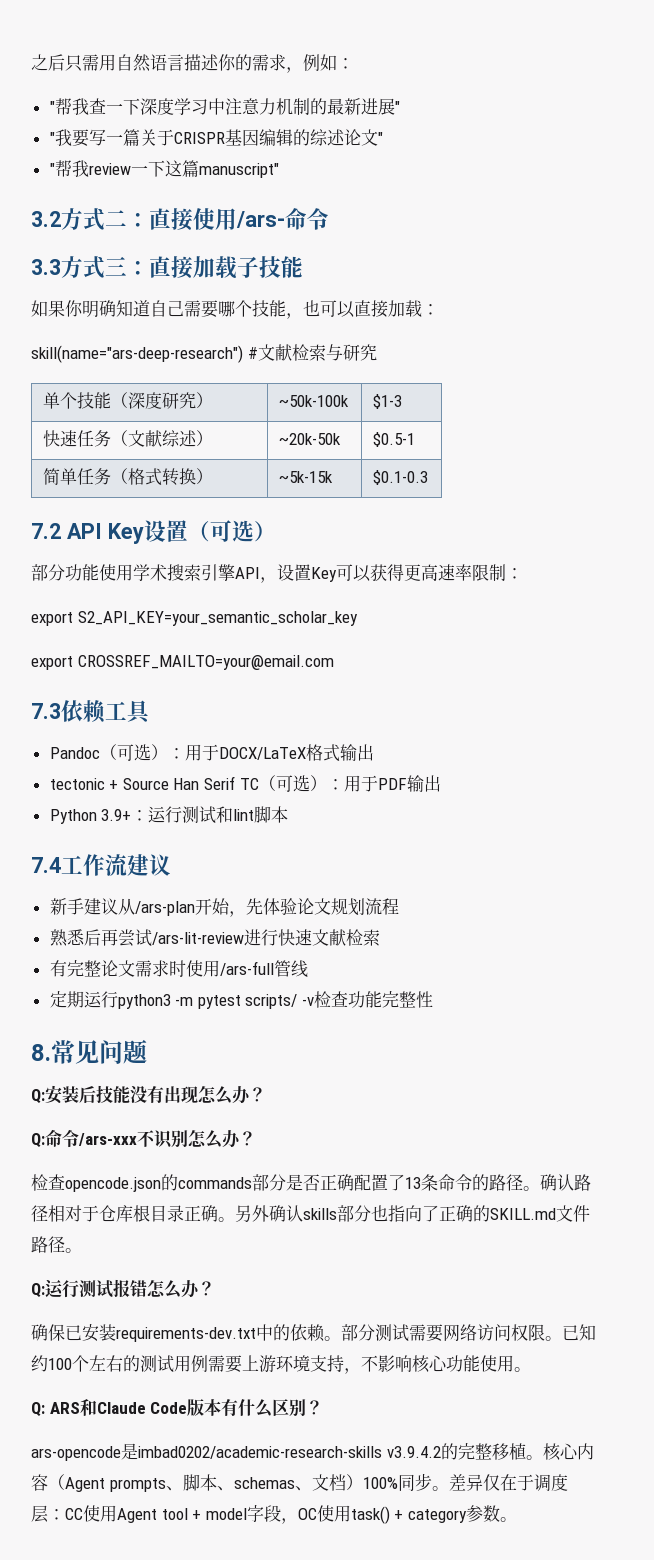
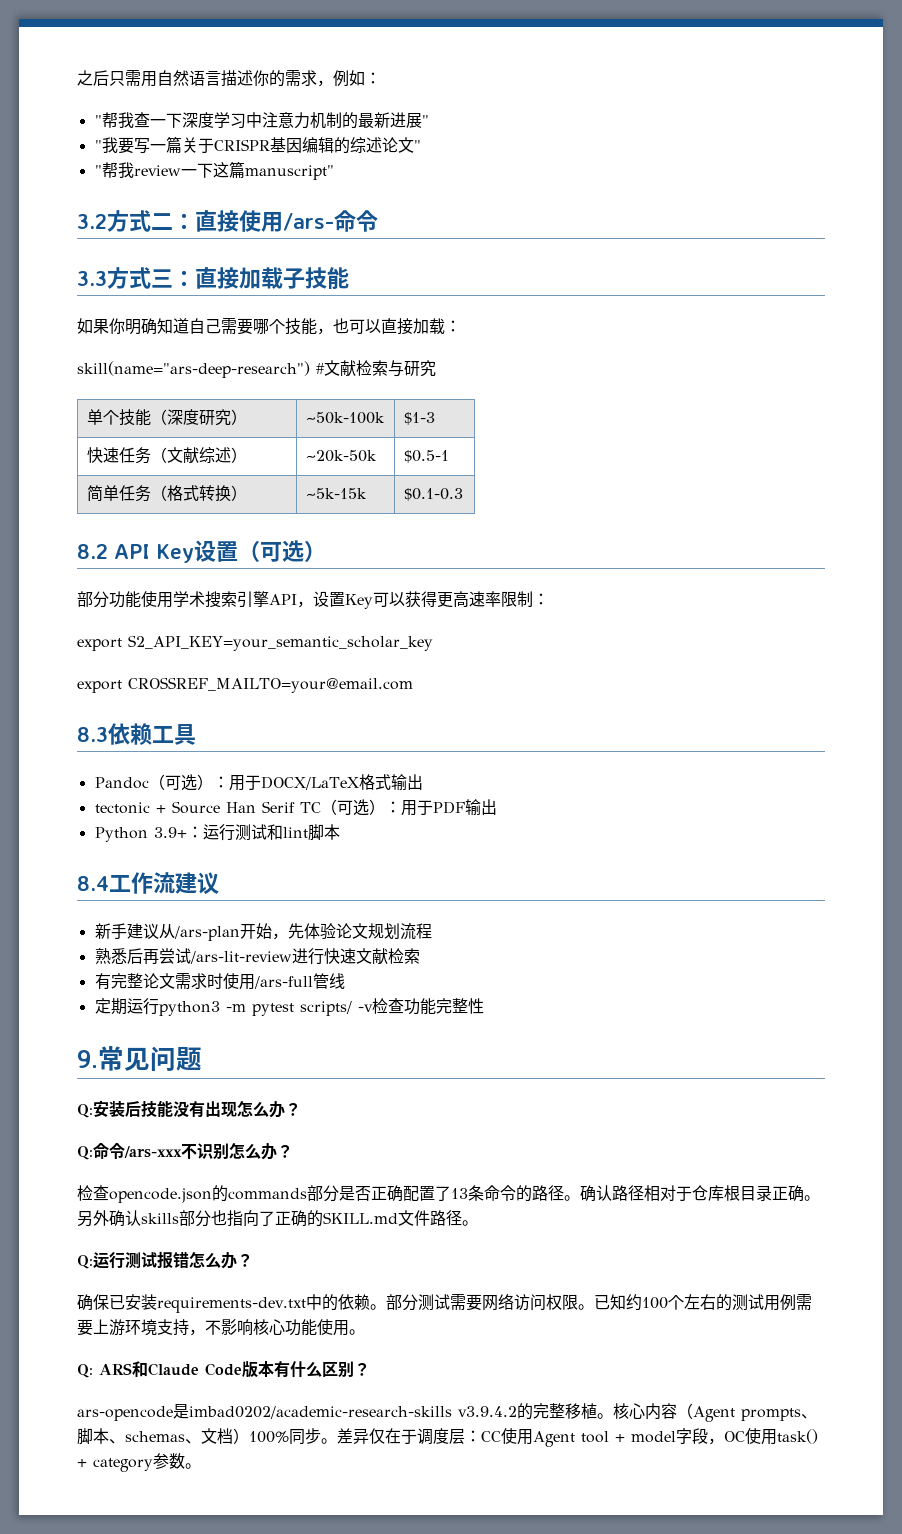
[31,523,61,539] 7.2 -> [77,544,108,559] 8.2
[31,703,61,719] 7.3 -> [77,727,108,742] 8.3
[31,857,61,873] 7.4 -> [77,876,109,891] 8.4
[31,1044,51,1061] 8. -> [77,1050,98,1068] 9.

